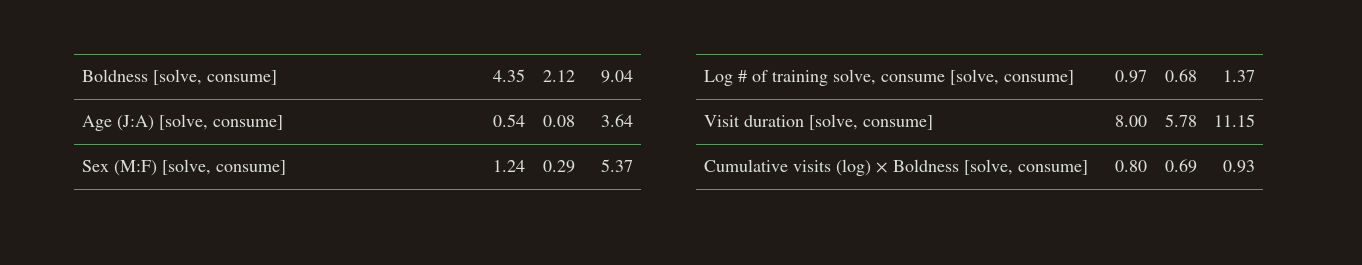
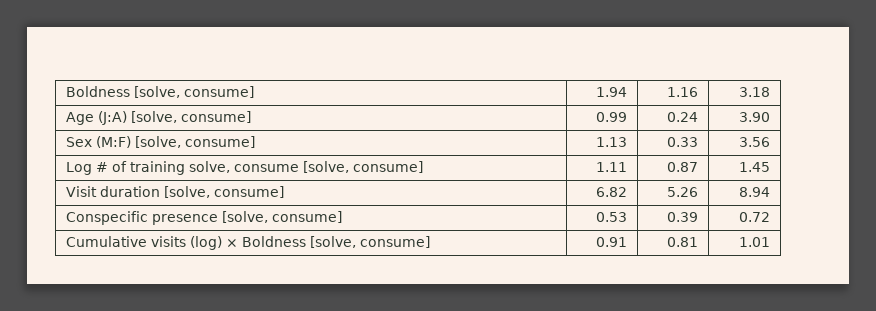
[82,69,278,85] [492,69,525,82] [542,70,575,82] [600,70,633,83] Boldness [solve, consume] | 4.35 | 2.12 | 9.04 -> [66,86,255,98] [595,87,627,97] [666,87,698,97] [738,87,770,97] Boldness [solve, consume] | 1.94 | 1.16 | 3.18
[492,114,525,127] [542,115,575,127] [600,114,633,127] 0.54 | 0.08 | 3.64 -> [595,112,627,122] [666,112,698,122] [738,112,770,122] 0.99 | 0.24 | 3.90
[492,160,525,172] [542,160,575,173] [600,159,633,172] 1.24 | 0.29 | 5.37 -> [595,137,627,147] [666,137,698,147] [738,137,770,147] 1.13 | 0.33 | 3.56
[1114,70,1147,83] [1164,69,1197,82] [1222,70,1255,82] 0.97 | 0.68 | 1.37 -> [595,162,627,172] [666,162,698,172] [738,162,770,172] 1.11 | 0.87 | 1.45
[1114,115,1147,127] [1164,114,1197,127] [1213,114,1255,127] 8.00 | 5.78 | 11.15 -> [595,187,627,197] [666,187,698,197] [738,187,770,197] [66,211,343,225] [595,212,627,222] [666,212,698,222] [738,212,770,222] 6.82 | 5.26 | 8.94 // Conspecific presence [solve, consume] | 0.53 | 0.39 | 0.72
[1114,160,1147,172] [1164,159,1197,173] [1222,160,1255,173] 0.80 | 0.69 | 0.93 -> [595,237,627,247] [666,237,698,247] [738,237,770,247] 0.91 | 0.81 | 1.01

